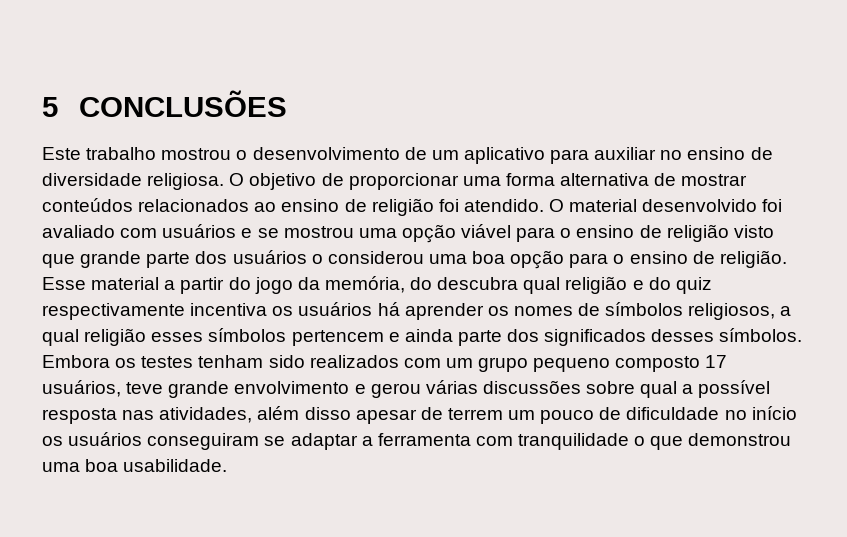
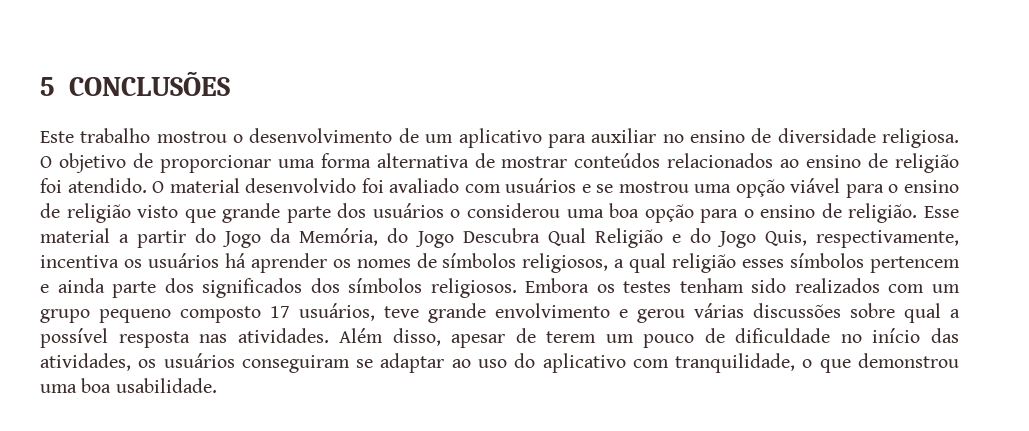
[254,276,712,294] [42,303,185,320] jogo da memória, do descubra qual religião e do quiz respectivamente -> [222,228,959,248] Jogo da Memória, do Jogo Descubra Qual Religião e do Jogo Quis, respectivamente,
[651,328,803,342] desses símbolos. -> [310,278,517,298] dos símbolos religiosos.
[159,406,351,423] atividades, além disso -> [237,328,441,346] atividades. Além disso,
[447,408,503,420] terrem -> [546,331,597,343] terem
(797, 413) none -> [930,328,959,343] [40,353,131,371] das atividades,
[361,433,630,450] a ferramenta com tranquilidade -> [451,353,796,373] ao uso do aplicativo com tranquilidade,

